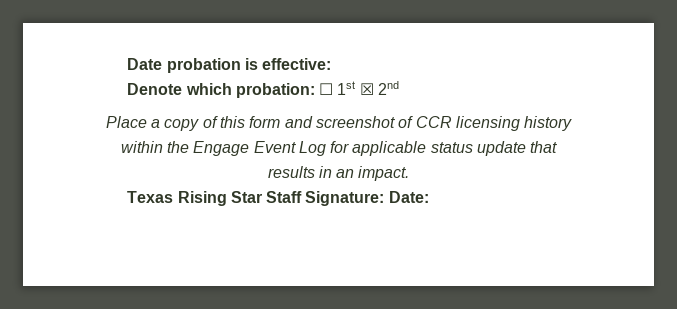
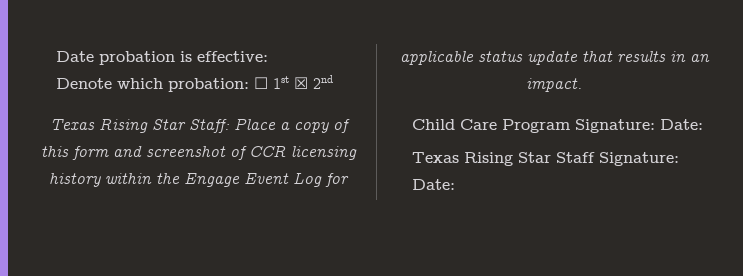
(400, 88) none -> [49,118,230,133] Texas Rising Star Staff:
(410, 173) none -> [411,119,703,133] // Child Care Program Signature: Date:

